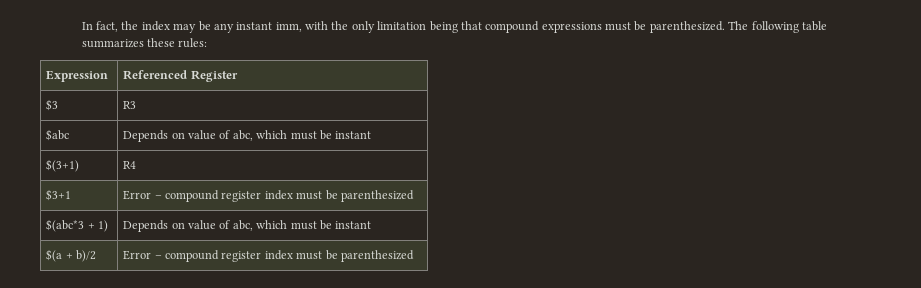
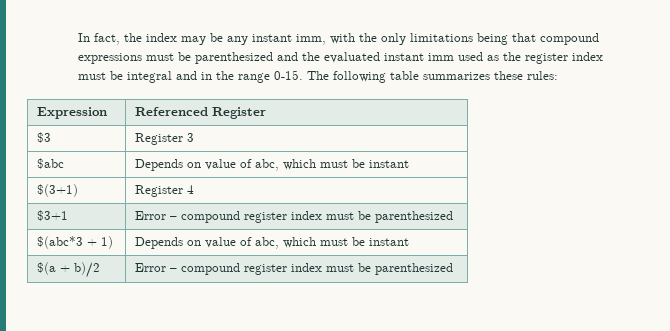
[377,21,427,30] limitation -> [409,33,473,42] limitations
[649,21,725,33] parenthesized. -> [194,52,603,64] [77,70,303,83] parenthesized and the evaluated instant imm used as the register index must be integral and in the range 0-15.
[123,101,137,109] R3 -> [134,133,194,145] Register 3
[123,161,137,169] R4 -> [134,185,194,197] Register 4

